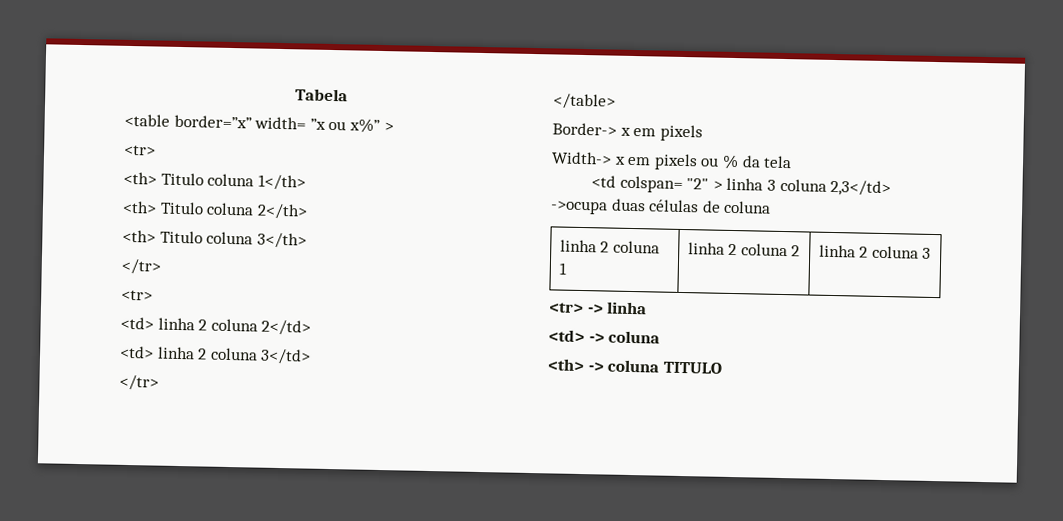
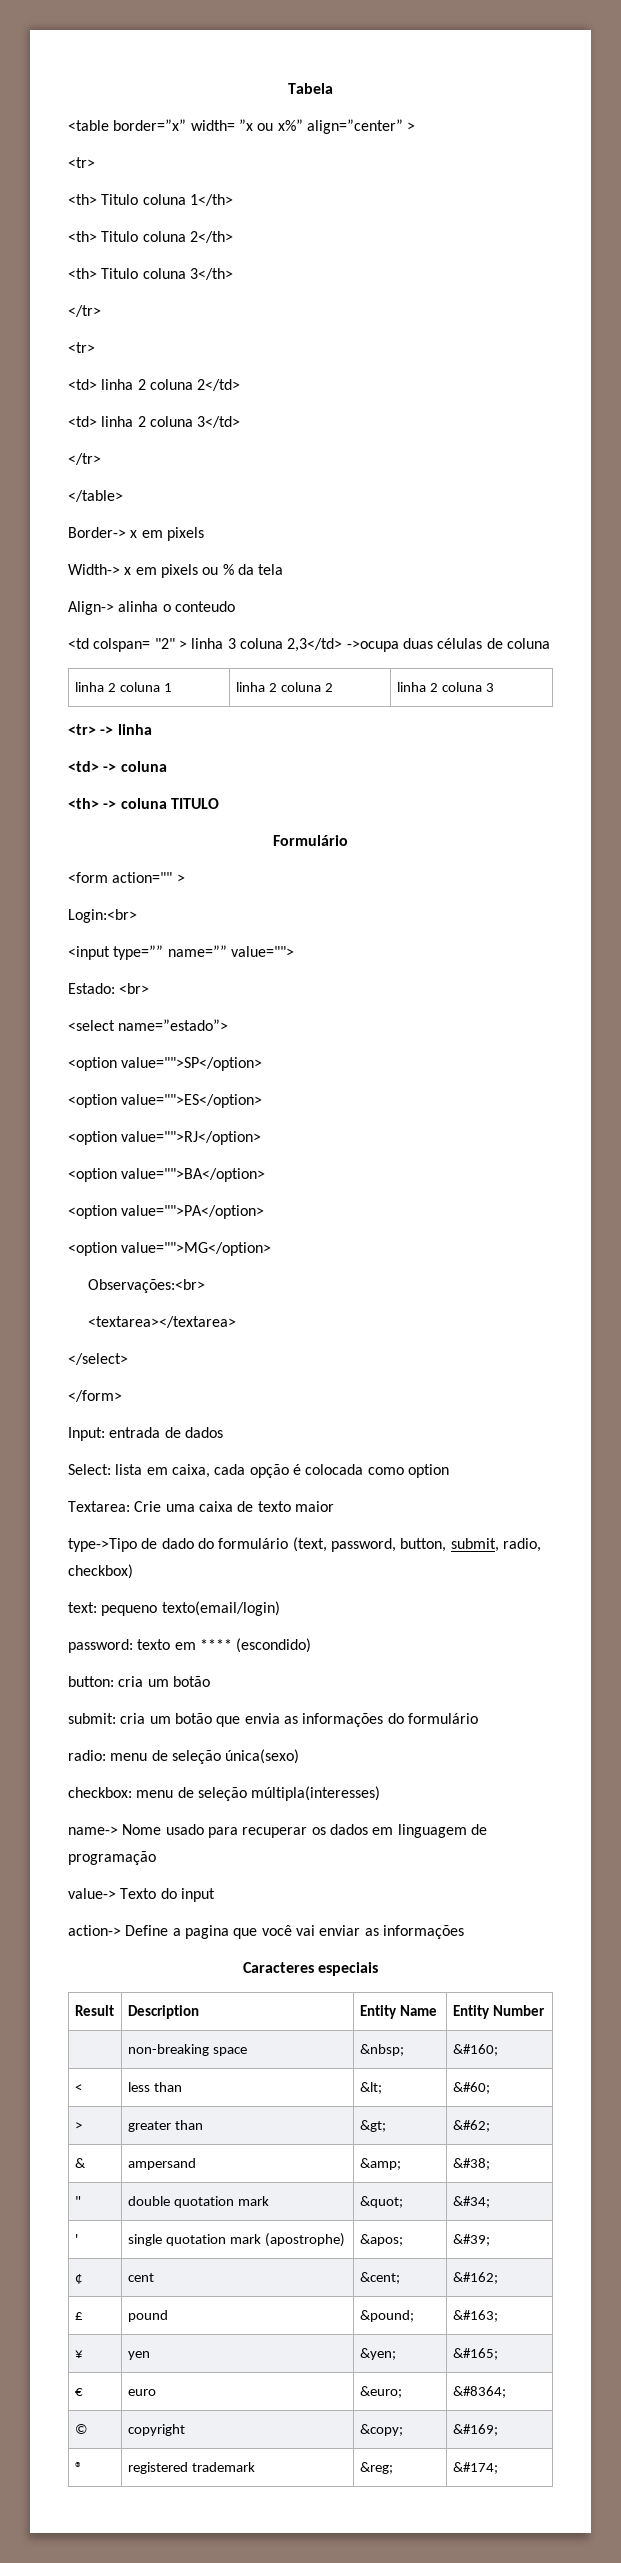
(380, 125) none -> [306,119,403,134] align=”center”
(793, 162) none -> [68,601,235,615] // Align-> alinha o conteudo
(723, 367) none -> [273,835,348,846] [68,872,185,883] [68,909,137,923] [68,945,294,960] [68,983,150,994] [68,1019,229,1031] [68,1057,263,1071] [68,1094,263,1108] [68,1131,262,1145] [68,1168,266,1182] [68,1205,265,1219] [68,1242,272,1256] [87,1279,205,1293] [87,1316,236,1328] [68,1353,128,1365] [68,1390,122,1402] [68,1427,223,1441] [68,1464,449,1478] [68,1501,334,1512] [68,1537,541,1552] [68,1564,133,1579] [68,1601,280,1616] [68,1638,312,1653] [68,1676,210,1687] [68,1713,478,1727] [68,1749,300,1764] [68,1786,381,1801] [68,1824,487,1838] [68,1851,156,1865] [68,1888,215,1902] [68,1925,464,1939] [242,1962,379,1976] [74,2005,114,2016] [127,2005,199,2019] [359,2005,437,2019] [452,2005,545,2019] [127,2044,247,2056] [359,2044,404,2056] [452,2044,498,2056] [74,2084,82,2092] [127,2082,182,2092] [359,2082,382,2094] [452,2082,490,2094] [74,2122,82,2130] [127,2120,203,2132] [359,2120,386,2132] [452,2120,490,2132] [74,2158,86,2168] [127,2158,196,2170] [359,2158,401,2170] [452,2158,490,2170] [74,2196,81,2206] [127,2196,269,2208] [359,2196,403,2208] [452,2196,490,2208] [74,2234,78,2244] [127,2233,345,2247] [359,2234,403,2246] [452,2234,490,2246] [74,2274,82,2284] [127,2273,154,2282] [359,2272,400,2284] [452,2272,498,2284] [74,2312,83,2320] [127,2310,168,2322] [359,2310,414,2322] [452,2310,498,2322] [74,2350,83,2358] [127,2351,150,2360] [359,2348,396,2360] [452,2348,498,2360] [74,2388,83,2396] [127,2389,156,2396] [359,2386,402,2398] [452,2386,506,2398] [74,2424,88,2434] [127,2424,185,2436] [359,2424,403,2436] [452,2424,498,2436] [74,2462,83,2472] [127,2462,255,2474] [359,2462,393,2474] [452,2462,498,2474] // Formulário // <form action="" > // Login:<br> // <input type=”” name=”” value=""> // Estado: <br> // <select name=”estado”> // <option value="">SP</option> // <option value="">ES</option> // <option value="">RJ</option> // <option value="">BA</option> // <option value="">PA</option> // <option value="">MG</option> // Observações:<br> // <textarea></textarea> // </select> // </form> // Input: entrada de dados // Select: lista em caixa, cada opção é colocada como option // Textarea: Crie uma caixa de texto maior // type->Tipo de dado do formulário (text, password, button, submit, radio, checkbox) // text: pequeno texto(email/login) // password: texto em **** (escondido) // button: cria um botão // submit: cria um botão que envia as informações do formulário // radio: menu de seleção única(sexo) // checkbox: menu de seleção múltipla(interesses) // name-> Nome usado para recuperar os dados em linguagem de programação // value-> Texto do input // action-> Define a pagina que você vai enviar as informações // Caracteres especiais // Result | Description | Entity Name | Entity Number // | non-breaking space | &nbsp; | &#160; // < | less than | &lt; | &#60; // > | greater than | &gt; | &#62; // & | ampersand | &amp; | &#38; // " | double quotation mark | &quot; | &#34; // ' | single quotation mark (apostrophe) | &apos; | &#39; // ¢ | cent | &cent; | &#162; // £ | pound | &pound; | &#163; // ¥ | yen | &yen; | &#165; // € | euro | &euro; | &#8364; // © | copyright | &copy; | &#169; // ® | registered trademark | &reg; | &#174;

